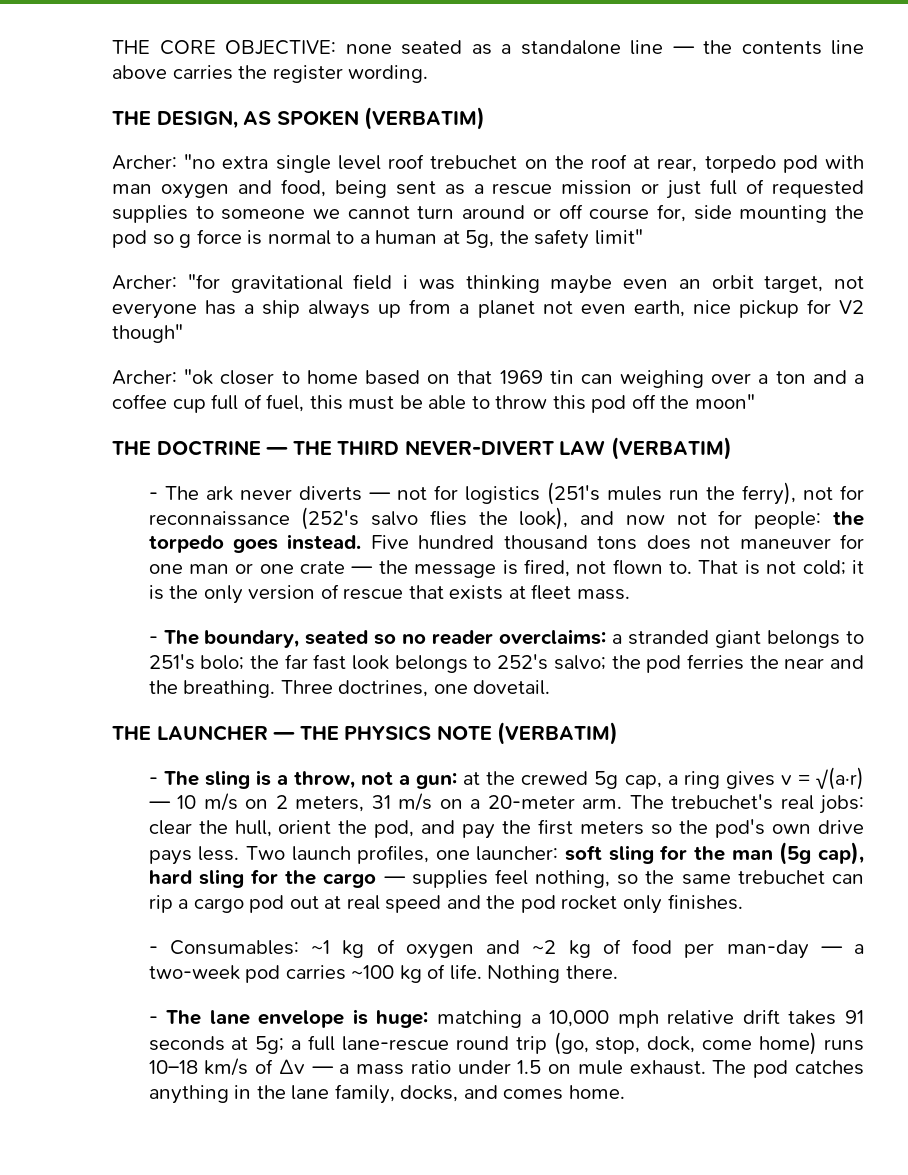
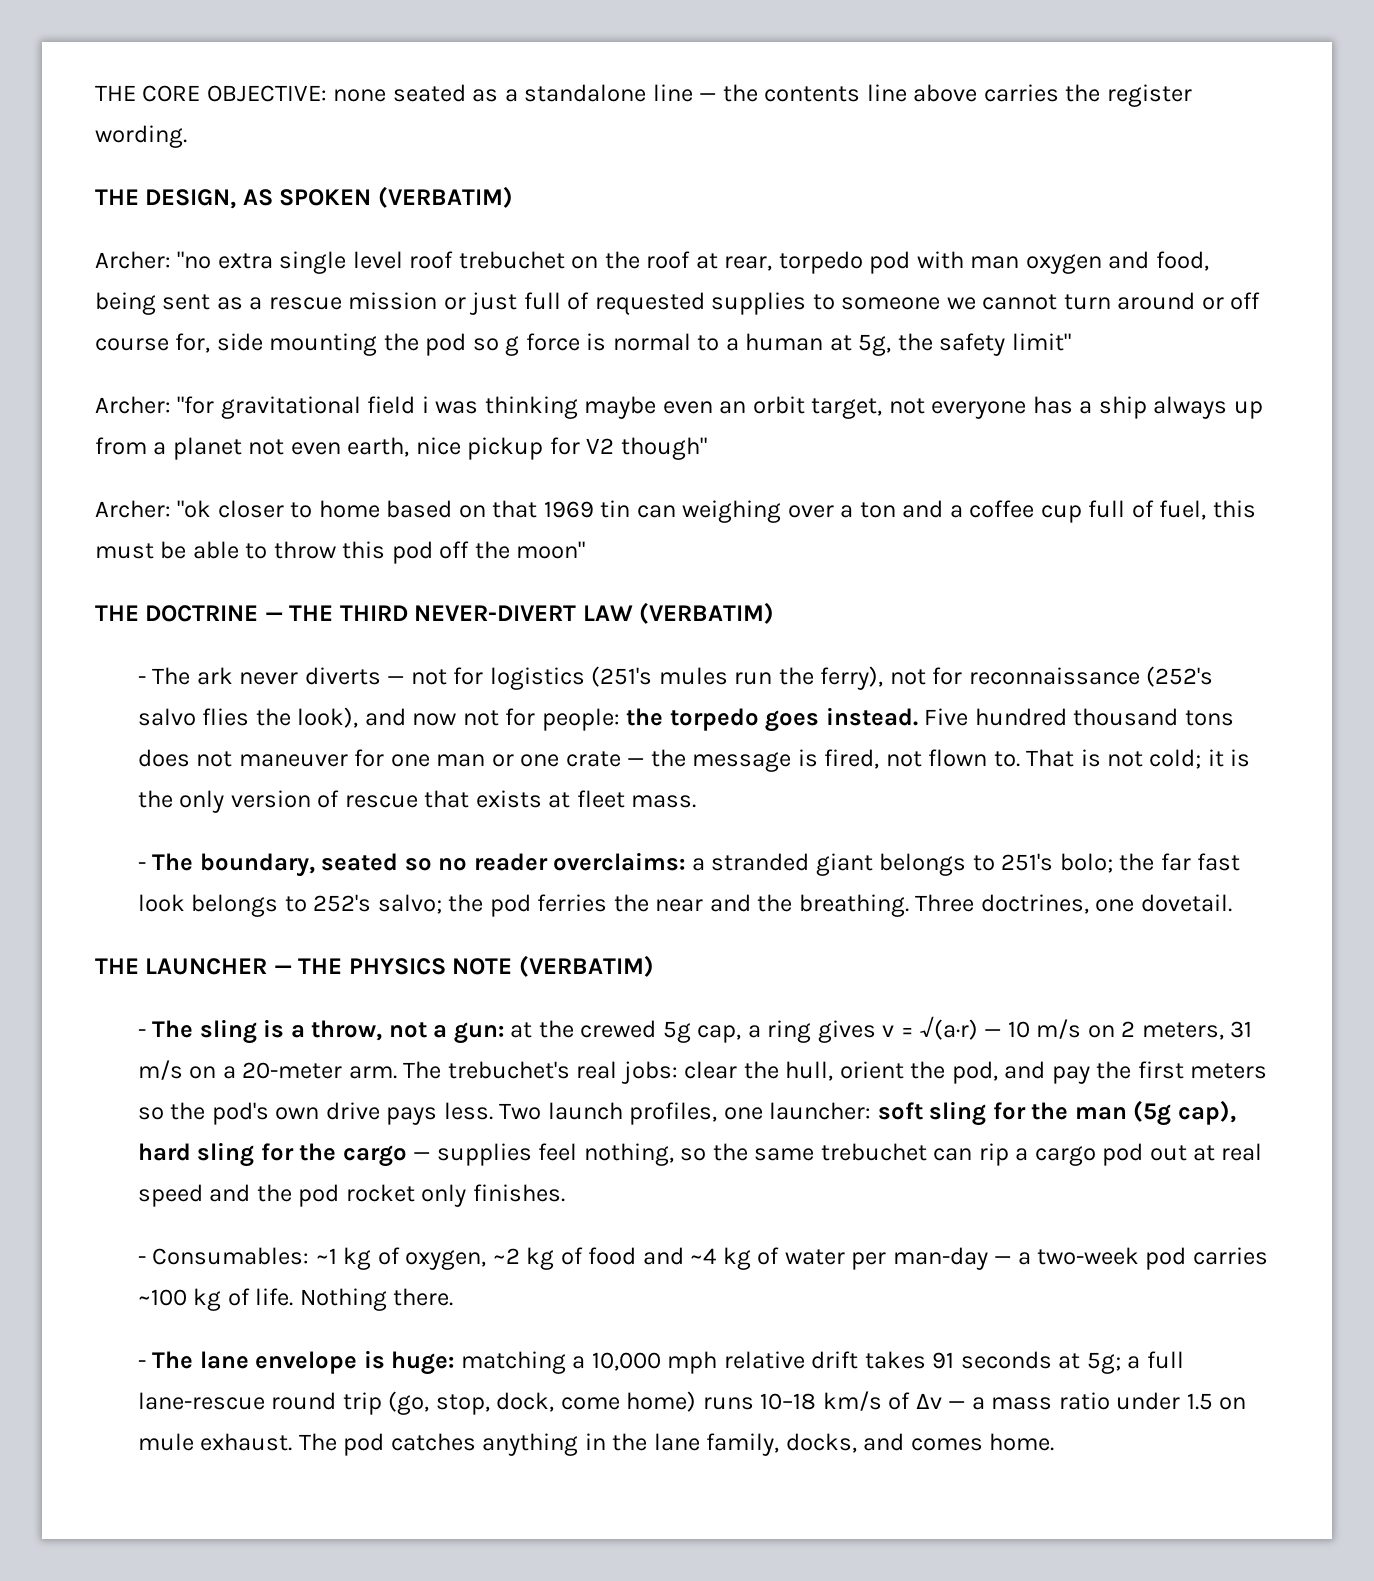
[405,940,521,959] oxygen and -> [405,1250,487,1270] oxygen,
(673, 946) none -> [642,1247,845,1270] and ~4 kg of water

